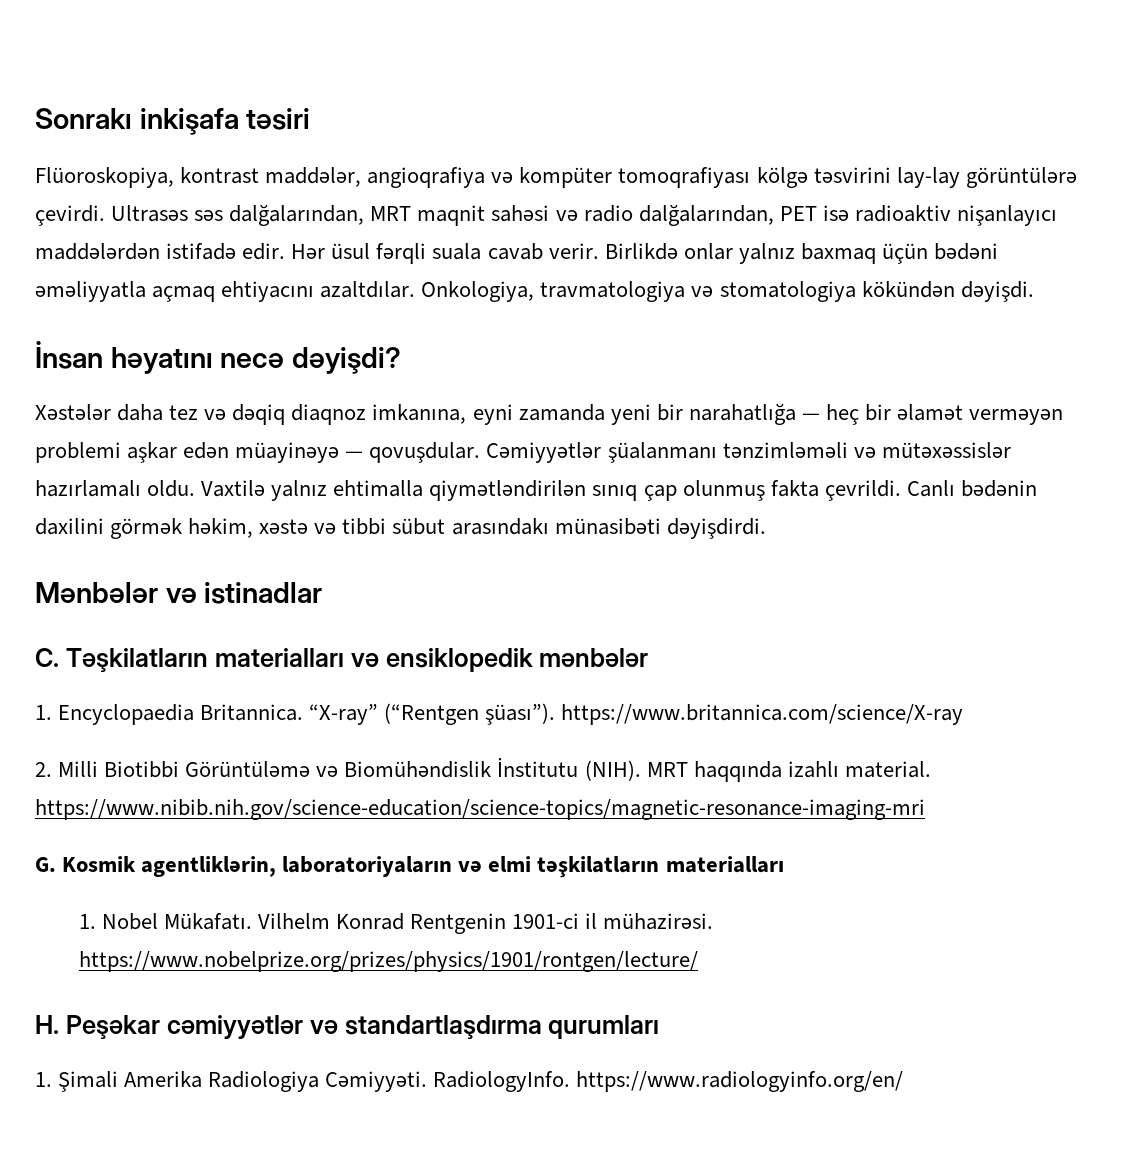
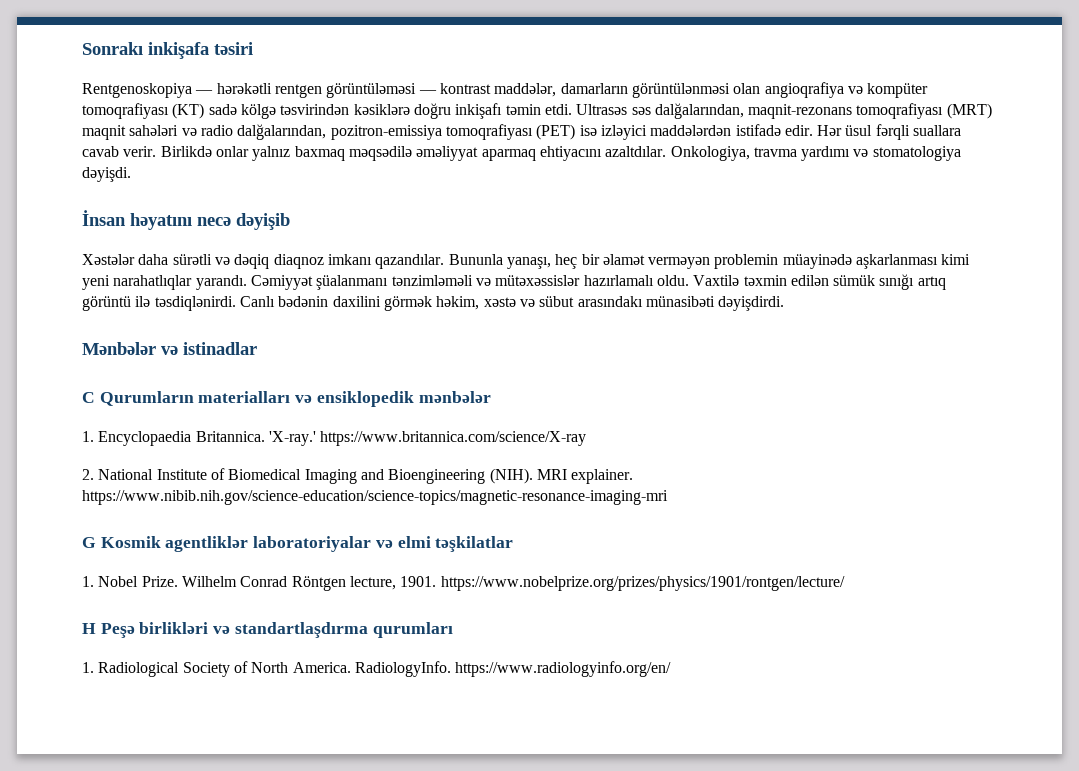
[35,167,1077,188] [35,204,1057,226] Flüoroskopiya, kontrast maddələr, angioqrafiya və kompüter tomoqrafiyası kölgə təsvirini lay-lay görüntülərə çevirdi. Ultrasəs səs dalğalarından, MRT maqnit sahəsi və radio dalğalarından, PET isə radioaktiv nişanlayıcı -> [82,82,929,98] [82,103,992,119] [82,124,647,140] Rentgenoskopiya — hərəkətli rentgen görüntüləməsi — kontrast maddələr, damarların görüntülənməsi olan angioqrafiya və kompüter tomoqrafiyası (KT) sadə kölgə təsvirindən kəsiklərə doğru inkişafı təmin etdi. Ultrasəs səs dalğalarından, maqnit-rezonans tomoqrafiyası (MRT) maqnit sahələri və radio dalğalarından, pozitron-emissiya tomoqrafiyası (PET) isə izləyici
[432,243,482,260] suala -> [913,125,962,136] suallara
[881,243,999,264] [35,281,216,302] üçün bədəni əməliyyatla açmaq -> [348,146,536,161] məqsədilə əməliyyat aparmaq
[540,281,686,302] travmatologiya -> [753,146,851,161] travma yardımı
[861,281,955,298] kökündən -> (961, 153) none
[292,347,402,374] dəyişdi? -> [236,213,290,230] dəyişib
[169,405,199,420] tez -> [172,254,212,265] sürətli
[372,403,1064,425] [35,442,602,463] imkanına, eyni zamanda yeni bir narahatlığa — heç bir əlamət verməyən problemi aşkar edən müayinəyə — qovuşdular. Cəmiyyətlər -> [327,254,971,269] [82,275,313,290] imkanı qazandılar. Bununla yanaşı, heç bir əlamət verməyən problemin müayinədə aşkarlanması kimi yeni narahatlıqlar yarandı. Cəmiyyət
[271,480,901,501] yalnız ehtimalla qiymətləndirilən sınıq çap olunmuş fakta çevrildi. -> [743,274,946,290] [82,296,236,311] təxmin edilən sümük sınığı artıq görüntü ilə təsdiqlənirdi.
[342,518,387,535] tibbi -> (535, 303) none
[35,648,208,672] C. Təşkilatların -> [82,391,194,406] C Qurumların
[309,703,556,725] “X-ray” (“Rentgen şüası”). -> [268,431,316,446] 'X-ray.'
[58,758,931,782] [35,799,925,820] [35,856,784,878] [78,913,714,934] [78,951,698,972] [35,1015,303,1039] Milli Biotibbi Görüntüləmə və Biomühəndislik İnstitutu (NIH). MRT haqqında izahlı material. https://www.nibib.nih.gov/science-education/science-topics/magnetic-resonance-imaging-mri // G. Kosmik agentliklərin, laboratoriyaların və elmi təşkilatların materialları // 1. Nobel Mükafatı. Vilhelm Konrad Rentgenin 1901-ci il mühazirəsi. https://www.nobelprize.org/prizes/physics/1901/rontgen/lecture/ // H. Peşəkar cəmiyyətlər -> [98,468,634,484] [82,490,668,505] [82,536,514,552] [82,576,845,591] [82,622,209,638] National Institute of Biomedical Imaging and Bioengineering (NIH). MRI explainer. https://www.nibib.nih.gov/science-education/science-topics/magnetic-resonance-imaging-mri // G Kosmik agentliklər laboratoriyalar və elmi təşkilatlar // 1. Nobel Prize. Wilhelm Conrad Röntgen lecture, 1901. https://www.nobelprize.org/prizes/physics/1901/rontgen/lecture/ // H Peşə birlikləri
[58,1071,428,1092] Şimali Amerika Radiologiya Cəmiyyəti. -> [98,661,351,677] Radiological Society of North America.

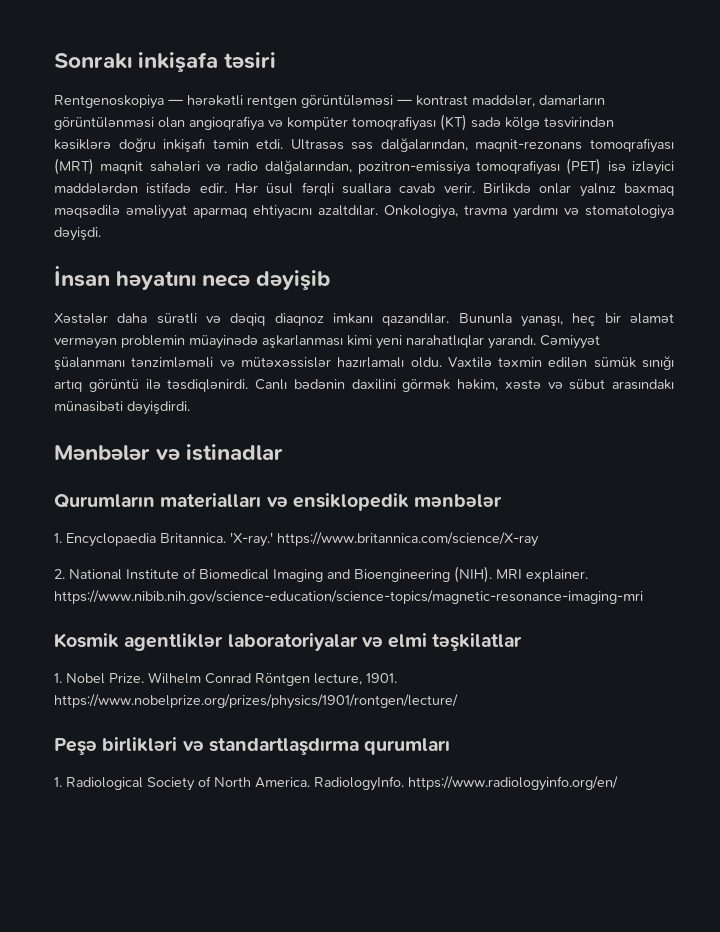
[82,392,95,403] C -> (284, 452) none
[82,537,96,548] G -> (643, 597) none
[82,623,96,634] H -> (458, 701) none

